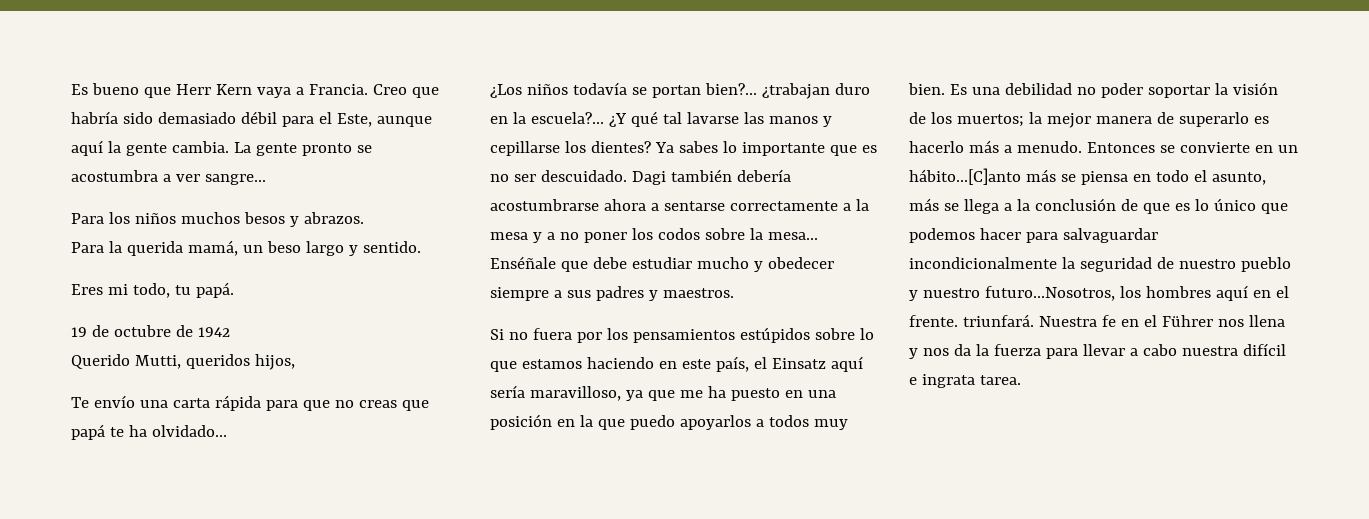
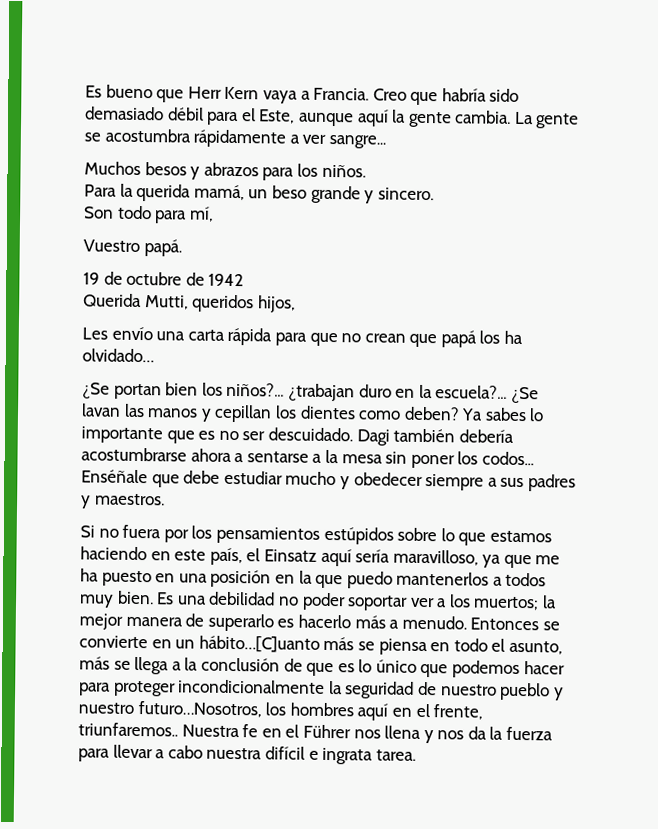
[301,143,352,156] pronto -> (580, 121) none
(158, 176) none -> [193,129,287,148] rápidamente
[71,212,364,227] Para los niños muchos besos y abrazos. -> [84,161,366,181] Muchos besos y abrazos para los niños.
[305,241,421,256] [71,283,191,298] largo y sentido. // Eres mi todo, tu -> [310,185,434,204] [84,205,214,224] [83,239,140,253] grande y sincero. // Son todo para mí, // Vuestro
[71,354,130,369] Querido -> [83,293,142,308] Querida
[71,397,89,408] Te -> [82,327,108,340] Les
[358,400,397,408] creas -> [364,333,406,343] crean
[109,427,124,437] te -> [479,330,501,344] los
[490,82,757,98] ¿Los niños todavía se portan bien?... -> [82,382,285,400] ¿Se portan bien los niños?...
[608,111,832,127] [490,141,651,156] ¿Y qué tal lavarse las manos y cepillarse los dientes? -> [510,386,539,404] [81,403,460,423] ¿Se lavan las manos y cepillan los dientes como deben?
[729,201,838,211] correctamente -> (309, 457) none
[532,228,818,243] y a no poner los codos sobre la mesa... -> [385,451,534,469] sin poner los codos...
[679,415,751,430] apoyarlos -> [396,571,490,586] mantenerlos
[1214,82,1278,95] [909,112,926,124] la visión de -> [409,597,448,608] ver a
[909,168,1021,185] hábito…[C]anto -> [198,635,320,653] hábito…[C]uanto
[1062,228,1158,243] salvaguardar -> [113,680,176,697] proteger
[909,314,1034,327] frente. triunfará. -> [433,704,484,720] [78,722,178,737] frente, triunfaremos..

